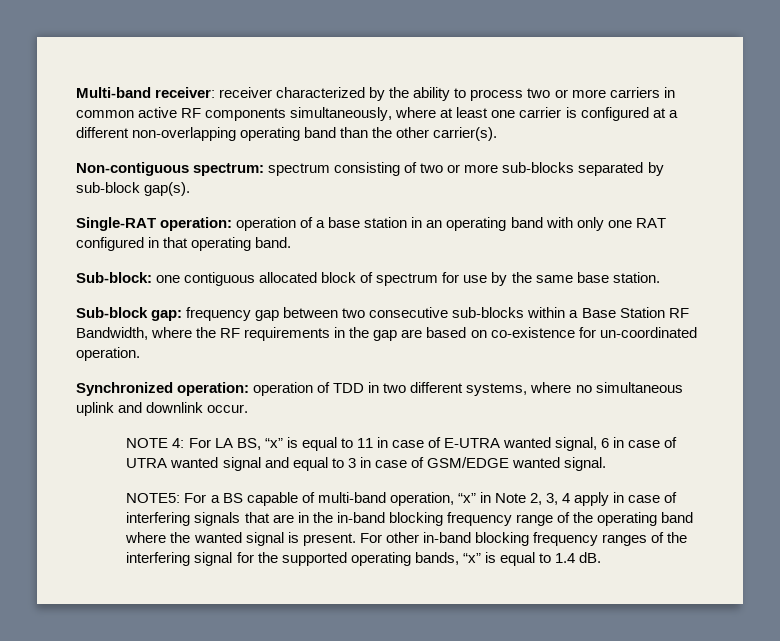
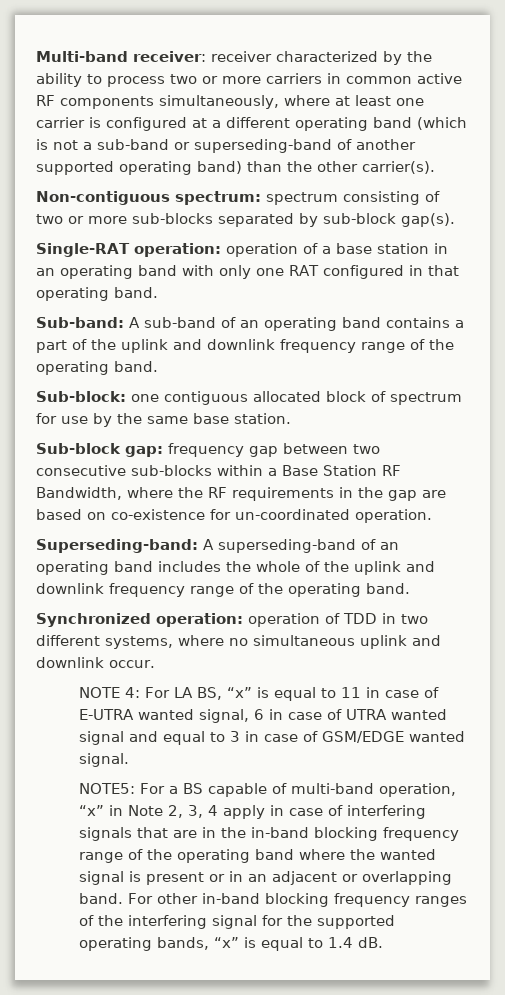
[132,127,337,141] non-overlapping operating band -> [295,117,467,131] [36,139,416,153] [36,161,242,175] operating band (which is not a sub-band or superseding-band of another supported operating band)
(292, 242) none -> [36,317,464,331] [36,339,454,353] [36,361,158,375] // Sub-band: A sub-band of an operating band contains a part of the uplink and downlink frequency range of the operating band.
(140, 354) none -> [36,539,399,553] [36,561,435,575] [36,583,410,597] // Superseding-band: A superseding-band of an operating band includes the whole of the uplink and downlink frequency range of the operating band.
[302,533,356,546] present. -> [146,871,453,885] [79,893,124,904] present or in an adjacent or overlapping band.

